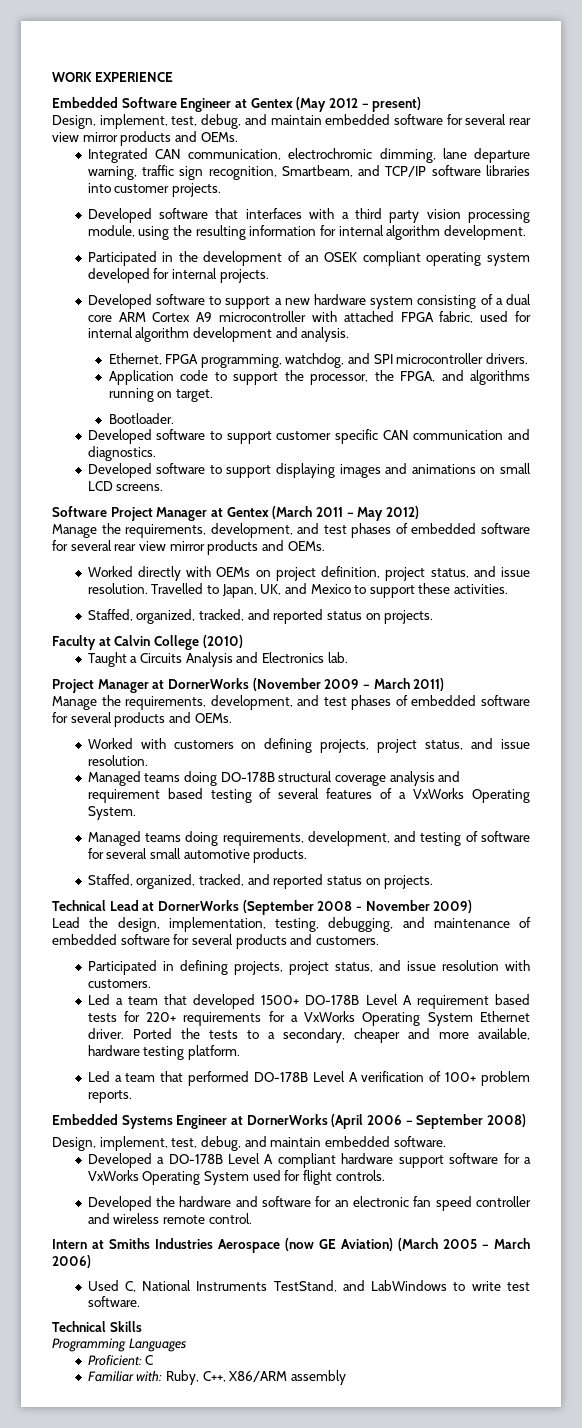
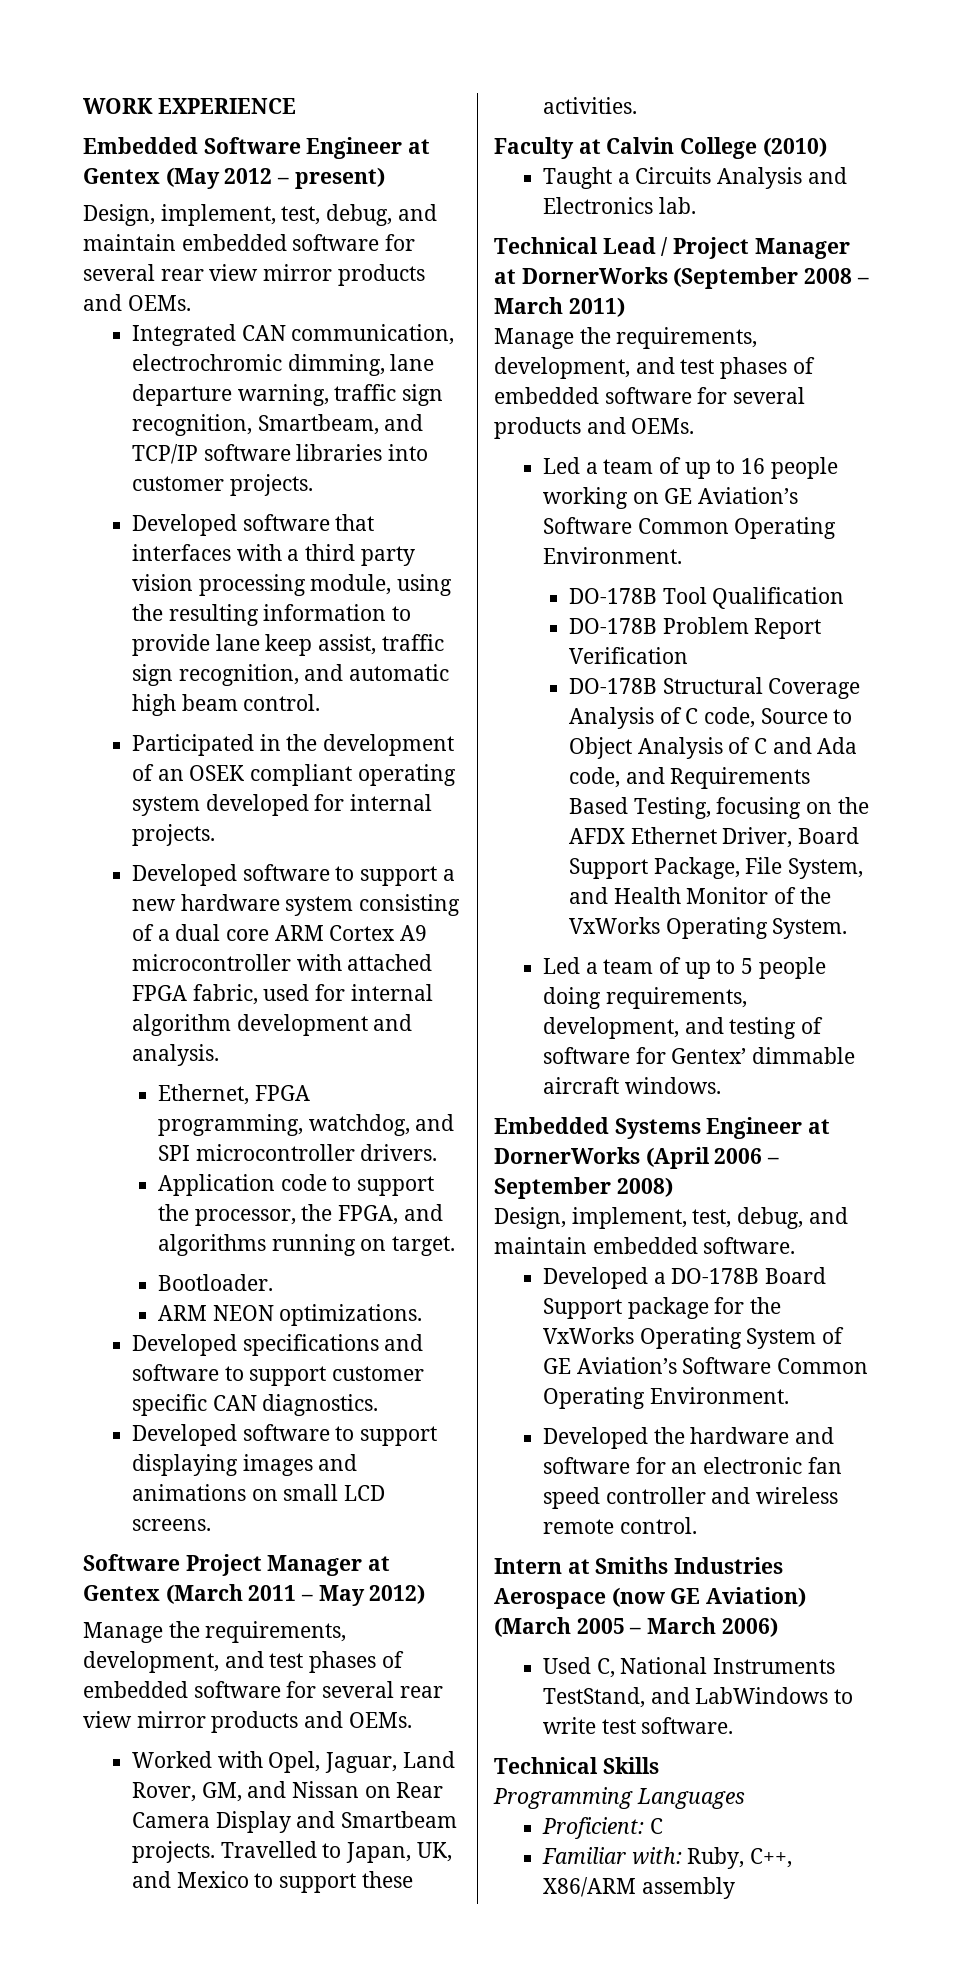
[319,225,526,240] for internal algorithm development. -> [392,606,412,621] [132,634,444,656] [132,664,450,686] [132,694,321,716] to provide lane keep assist, traffic sign recognition, and automatic high beam control.
[87,429,152,444] // Developed -> [158,1304,423,1326] [132,1334,424,1356] // ARM NEON optimizations. // Developed specifications and
[413,429,530,440] communication and -> (257, 1403) none
[137,566,530,581] [87,583,148,594] directly with OEMs on project definition, project status, and issue resolution. -> [217,1751,455,1773] [132,1781,444,1802] [132,1811,458,1833] [132,1841,216,1863] with Opel, Jaguar, Land Rover, GM, and Nissan on Rear Camera Display and Smartbeam projects.
[87,609,434,624] // Staffed, organized, tracked, and reported status on projects. -> (638, 105) none
(348, 657) none -> [494,237,669,256] Technical Lead /
[252,678,360,691] (November 2009 -> [673,267,853,289] (September 2008
[87,738,530,753] [87,755,148,766] [87,771,461,786] [87,788,530,803] [87,806,136,820] [87,831,181,846] Worked with customers on defining projects, project status, and issue resolution. // Managed teams doing DO-178B structural coverage analysis and requirement based testing of several features of a VxWorks Operating System. // Managed teams -> [543,457,838,479] [543,487,799,509] [543,517,837,539] [543,547,683,564] [569,587,845,609] [569,617,822,639] [569,647,689,664] [569,677,861,699] [569,707,853,729] [569,737,858,759] [569,767,811,789] [569,797,869,819] [569,827,860,848] [569,857,864,879] [569,887,831,904] [569,917,848,939] [543,957,826,979] Led a team of up to 16 people working on GE Aviation’s Software Common Operating Environment. // DO-178B Tool Qualification // DO-178B Problem Report Verification // DO-178B Structural Coverage Analysis of C code, Source to Object Analysis of C and Ada code, and Requirements Based Testing, focusing on the AFDX Ethernet Driver, Board Support Package, File System, and Health Monitor of the VxWorks Operating System. // Led a team of up to 5 people
[106,848,308,863] [87,874,434,889] [52,900,473,915] [52,917,531,932] [52,934,379,949] [87,960,530,975] [87,979,151,988] [87,994,531,1009] [87,1011,530,1026] [87,1028,530,1043] [87,1045,240,1060] [87,1071,530,1086] [87,1090,132,1103] several small automotive products. // Staffed, organized, tracked, and reported status on projects. // Technical Lead at DornerWorks (September 2008 - November 2009) // Lead the design, implementation, testing, debugging, and maintenance of embedded software for several products and customers. // Participated in defining projects, project status, and issue resolution with customers. // Led a team that developed 1500+ DO-178B Level A requirement based tests for 220+ requirements for a VxWorks Operating System Ethernet driver. Ported the tests to a secondary, cheaper and more available, hardware testing platform. // Led a team that performed DO-178B Level A verification of 100+ problem reports. -> [671,1047,856,1064] [543,1077,721,1094] Gentex’ dimmable aircraft windows.
[227,1153,531,1168] [87,1170,385,1185] Level A compliant hardware support software for a VxWorks Operating System used for flight controls. -> [765,1267,827,1284] [543,1297,782,1319] [543,1327,845,1349] [543,1357,869,1374] [543,1387,789,1409] Board Support package for the VxWorks Operating System of GE Aviation’s Software Common Operating Environment.

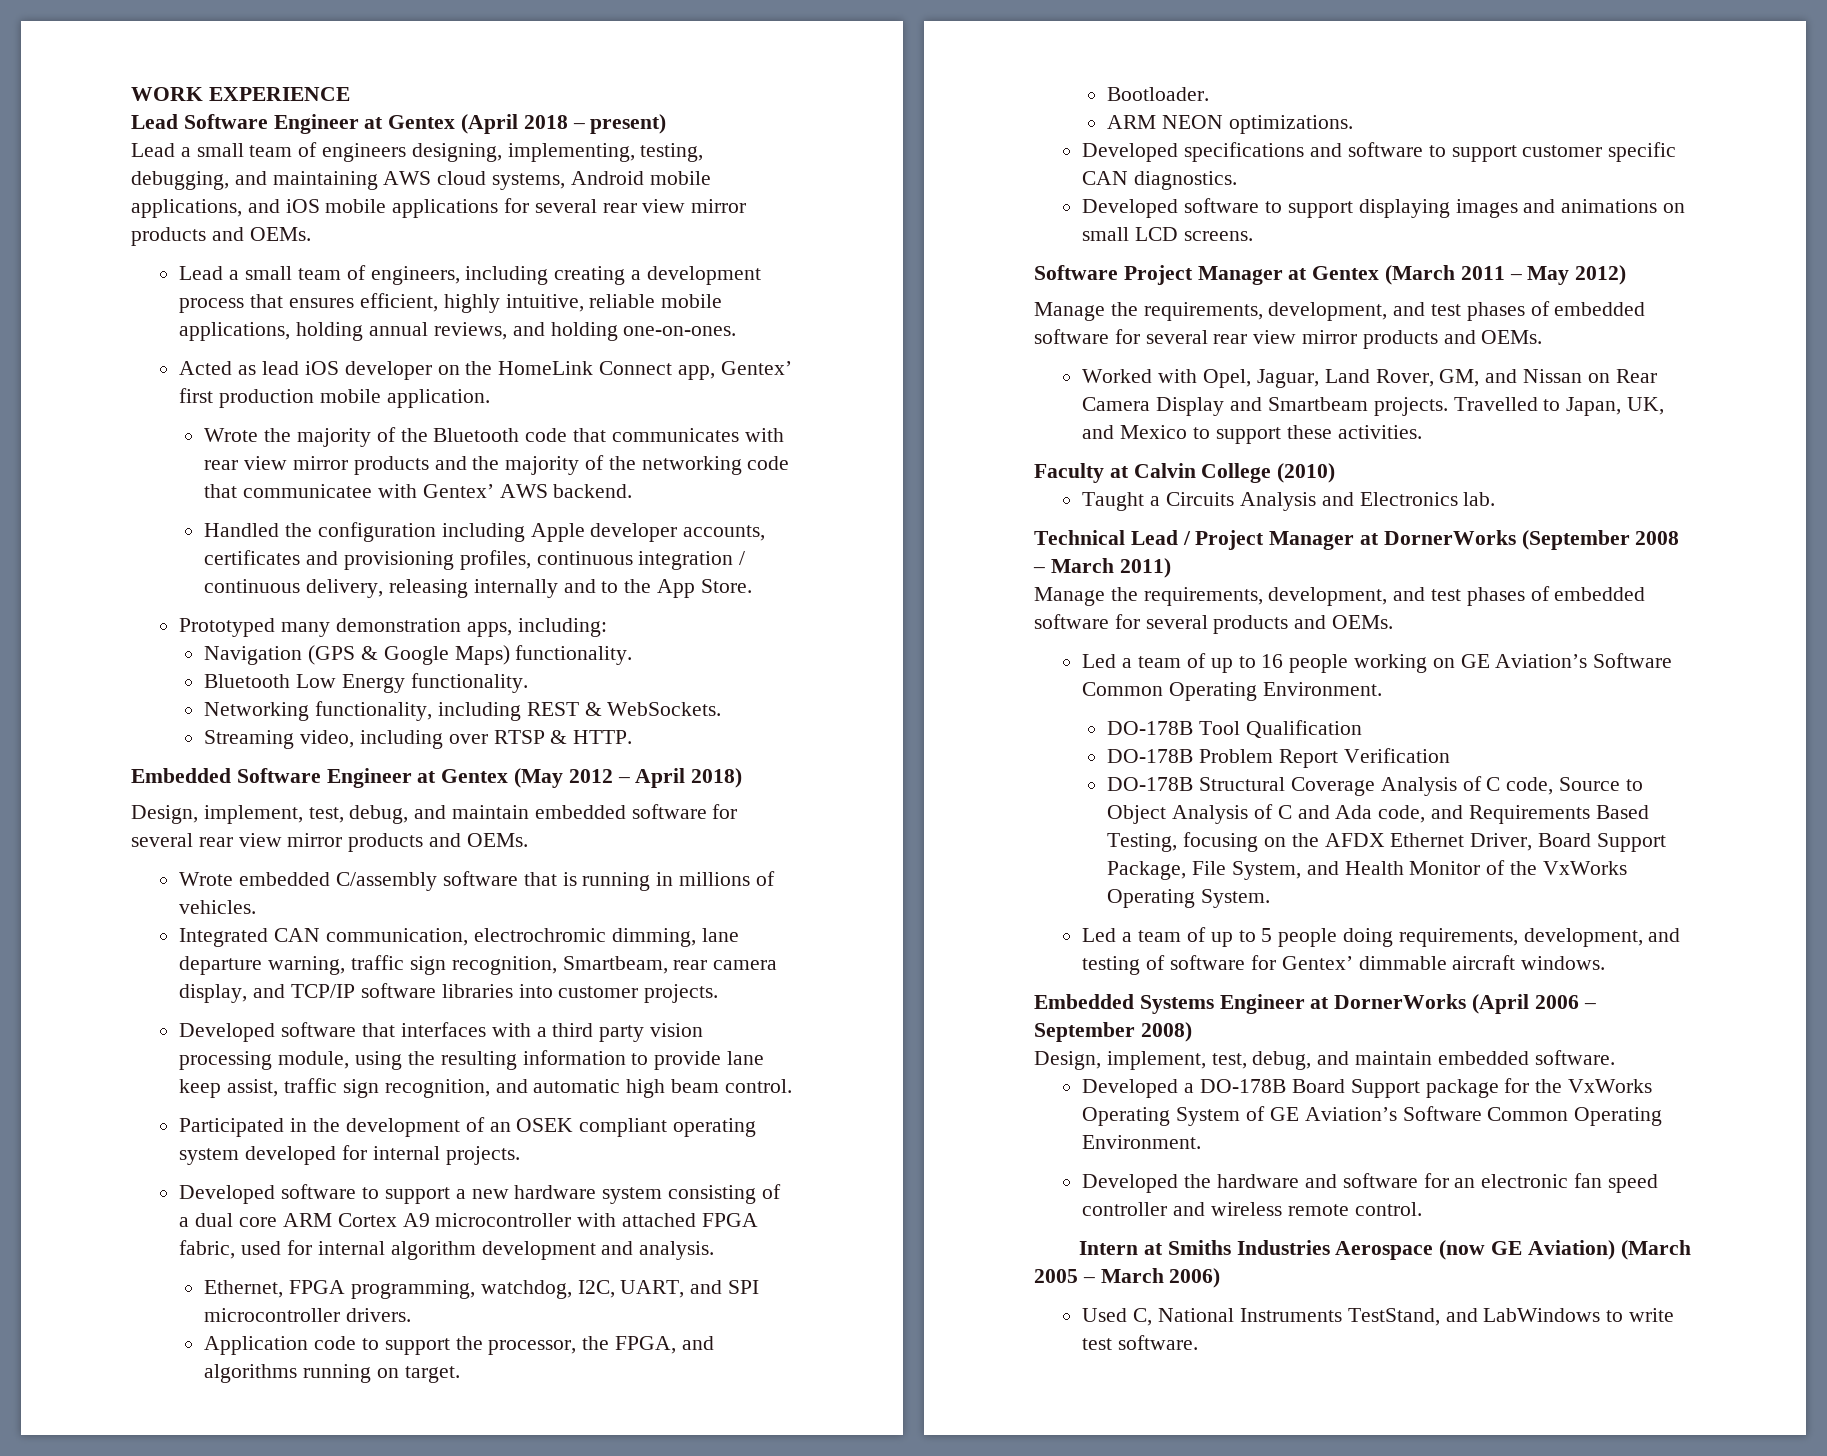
(296, 106) none -> [131,114,667,134] [131,142,704,162] [131,171,711,190] [131,198,747,218] [131,227,311,246] [179,265,761,285] [179,293,723,313] [179,322,737,341] [179,361,792,380] [179,388,490,408] [204,427,784,447] [204,455,790,475] [204,484,633,498] [204,522,766,542] [204,550,746,570] [204,579,752,598] [179,618,607,637] [204,645,633,665] [204,673,528,693] [204,701,722,721] [204,730,633,749] // Lead Software Engineer at Gentex (April 2018 – present) // Lead a small team of engineers designing, implementing, testing, debugging, and maintaining AWS cloud systems, Android mobile applications, and iOS mobile applications for several rear view mirror products and OEMs. // Lead a small team of engineers, including creating a development process that ensures efficient, highly intuitive, reliable mobile applications, holding annual reviews, and holding one-on-ones. // Acted as lead iOS developer on the HomeLink Connect app, Gentex’ first production mobile application. // Wrote the majority of the Bluetooth code that communicates with rear view mirror products and the majority of the networking code that communicatee with Gentex’ AWS backend. // Handled the configuration including Apple developer accounts, certificates and provisioning profiles, continuous integration / continuous delivery, releasing internally and to the App Store. // Prototyped many demonstration apps, including: // Navigation (GPS & Google Maps) functionality. // Bluetooth Low Energy functionality. // Networking functionality, including REST & WebSockets. // Streaming video, including over RTSP & HTTP.
[294,167,385,189] present) -> [635,768,743,788] April 2018)
(191, 303) none -> [179,871,775,891] [179,900,257,914] // Wrote embedded C/assembly software that is running in millions of vehicles.
(379, 424) none -> [673,960,778,970] [179,984,248,1003] rear camera display,
(410, 1125) none -> [577,1280,685,1298] I2C, UART,
[494,1757,659,1774] [493,1787,745,1809] [542,1817,663,1839] [542,1847,793,1869] [543,1877,735,1899] // Technical Skills // Programming Languages // Proficient: C // Familiar with: Ruby, C++, X86/ARM assembly -> (1199, 1342) none

